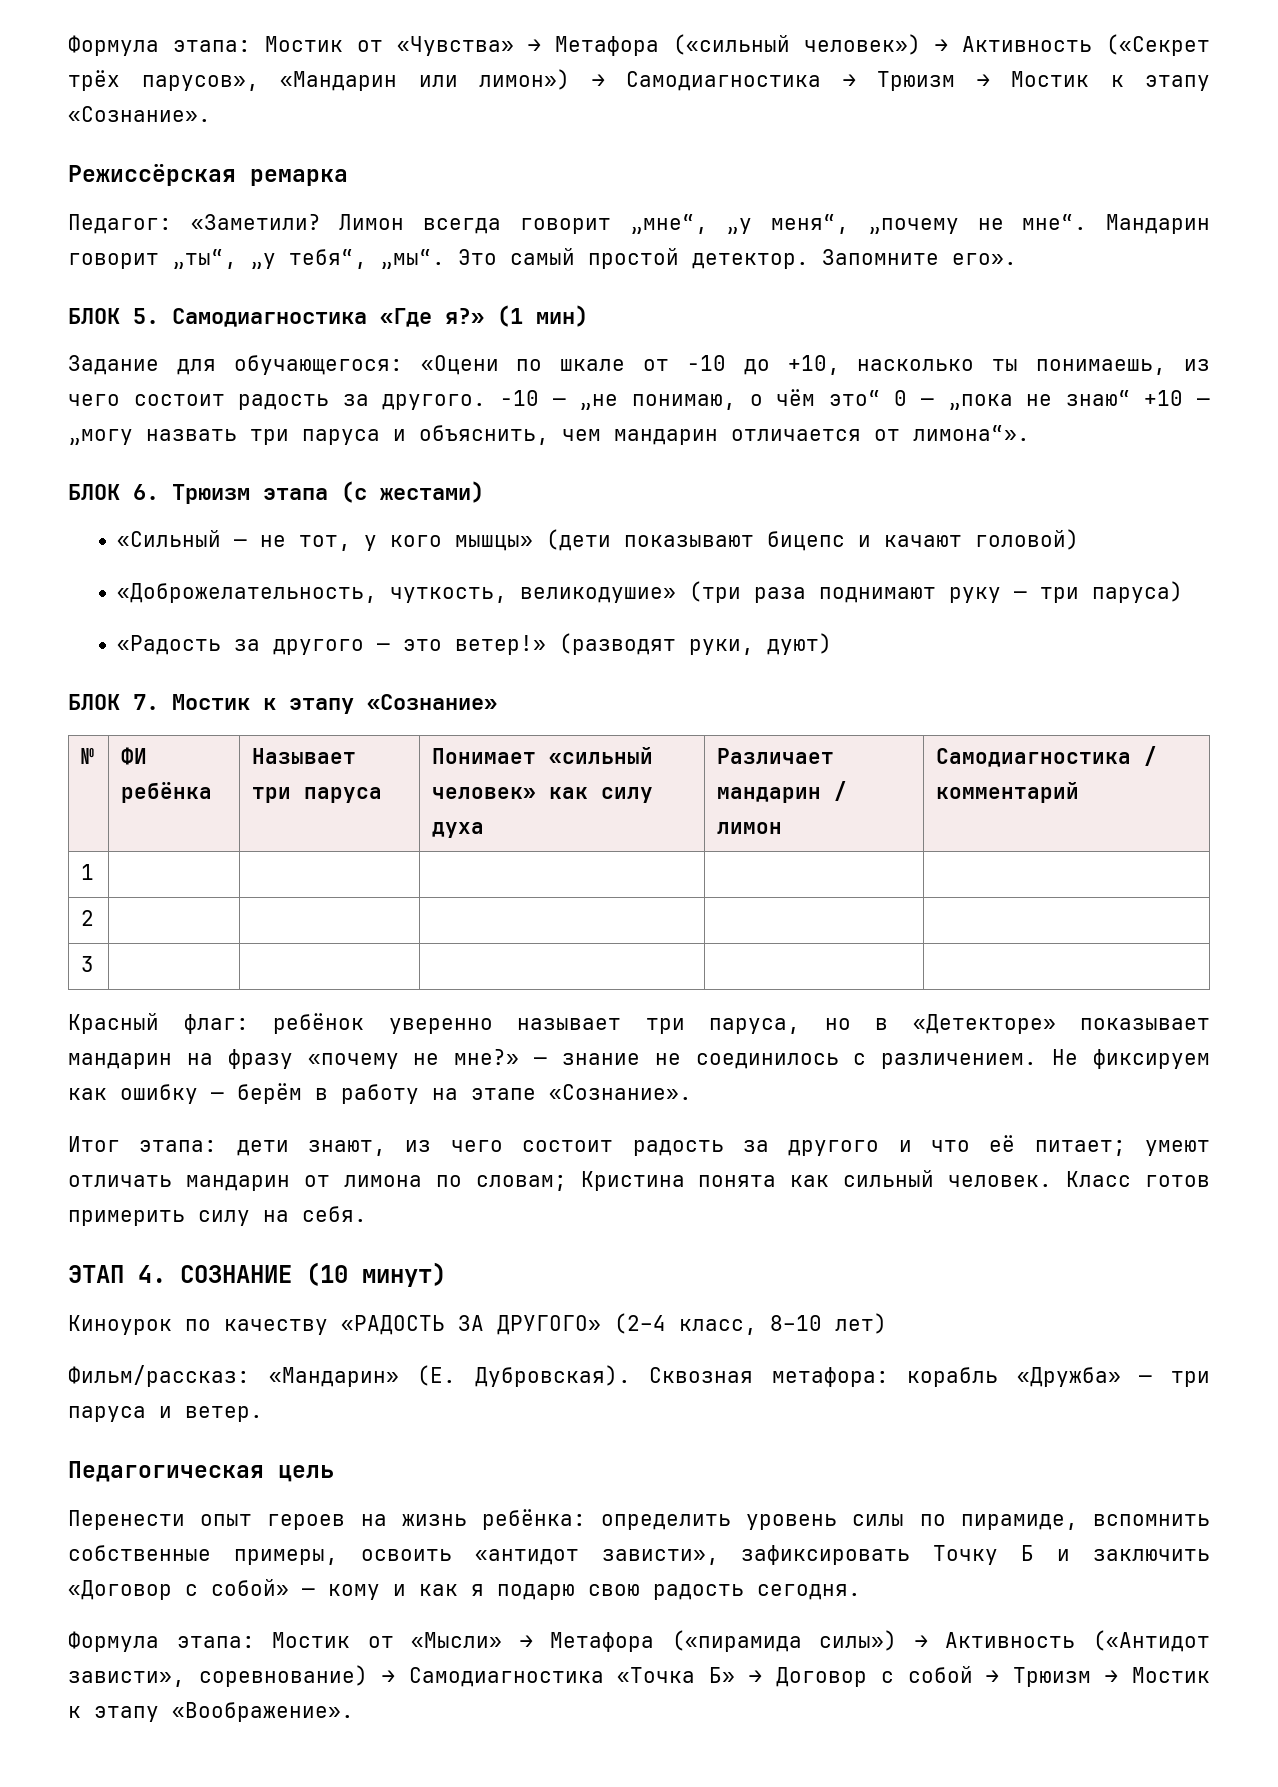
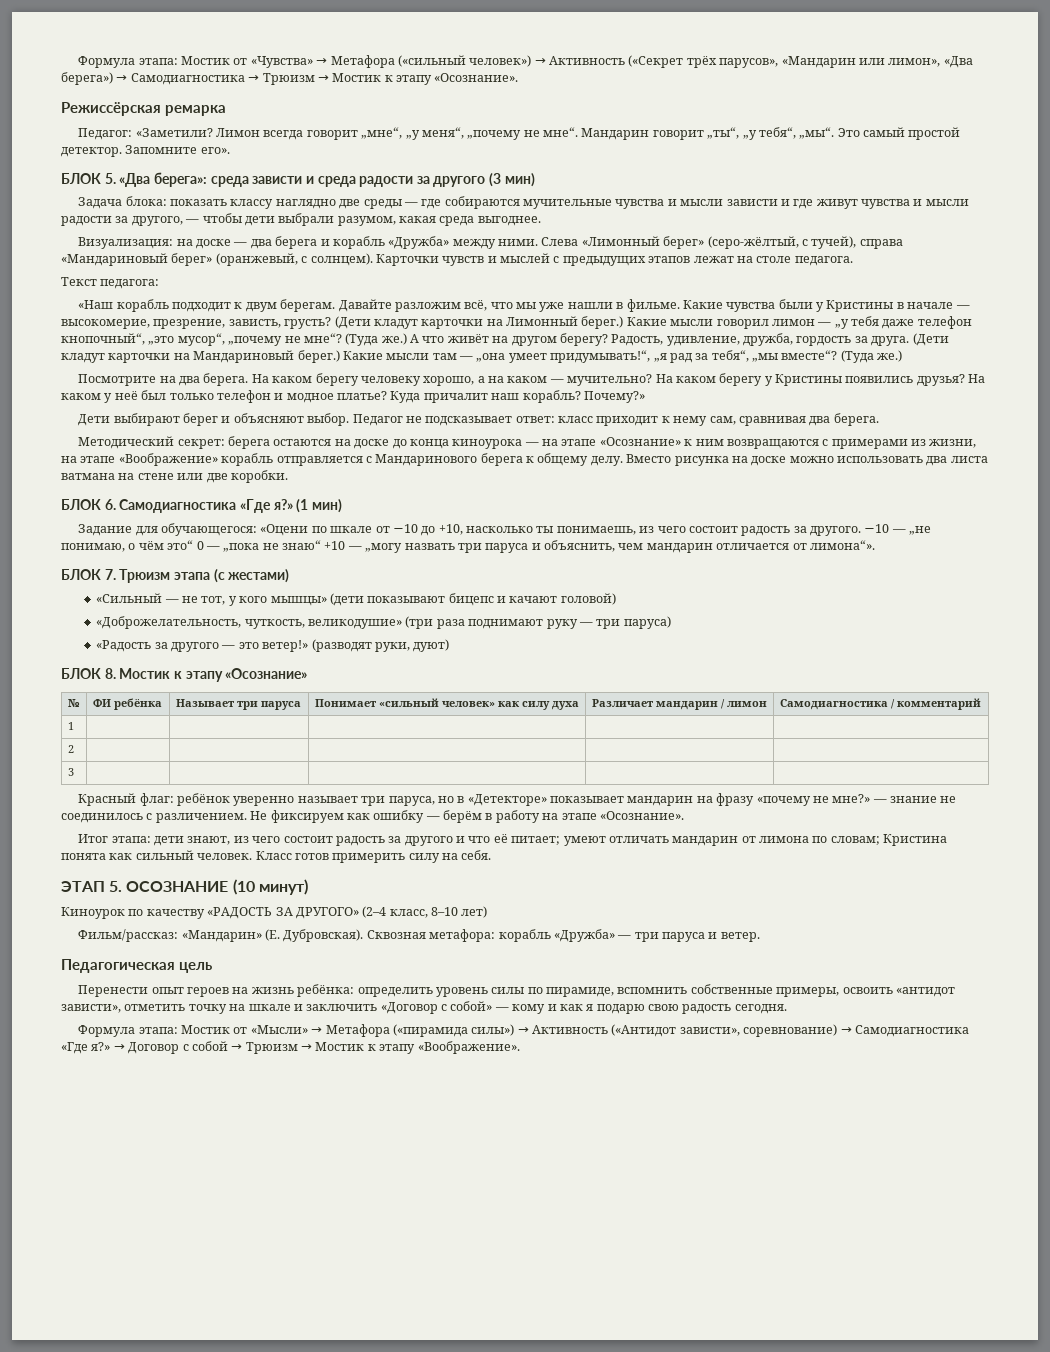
[479,69,570,90] лимон») -> [888,56,973,68] [61,72,113,85] лимон», «Два берега»)
[68,106,211,122] «Сознание». -> [434,73,519,82] «Осознание».
(159, 316) none -> [119,172,535,187] [78,196,969,209] [61,213,541,226] [78,236,903,249] [61,253,853,266] [61,277,160,289] [78,299,970,312] [61,316,972,329] [61,333,949,346] [61,350,903,363] [78,373,986,386] [61,390,645,403] [78,413,879,426] [78,436,977,449] [61,453,988,466] [61,470,288,483] [61,499,116,510] «Два берега»: среда зависти и среда радости за другого (3 мин) // Задача блока: показать классу наглядно две среды — где собираются мучительные чувства и мысли зависти и где живут чувства и мысли радости за другого, — чтобы дети выбрали разумом, какая среда выгоднее. // Визуализация: на доске — два берега и корабль «Дружба» между ними. Слева «Лимонный берег» (серо-жёлтый, с тучей), справа «Мандариновый берег» (оранжевый, с солнцем). Карточки чувств и мыслей с предыдущих этапов лежат на столе педагога. // Текст педагога: // «Наш корабль подходит к двум берегам. Давайте разложим всё, что мы уже нашли в фильме. Какие чувства были у Кристины в начале — высокомерие, презрение, зависть, грусть? (Дети кладут карточки на Лимонный берег.) Какие мысли говорил лимон — „у тебя даже телефон кнопочный“, „это мусор“, „почему не мне“? (Туда же.) А что живёт на другом берегу? Радость, удивление, дружба, гордость за друга. (Дети кладут карточки на Мандариновый берег.) Какие мысли там — „она умеет придумывать!“, „я рад за тебя“, „мы вместе“? (Туда же.) // Посмотрите на два берега. На каком берегу человеку хорошо, а на каком — мучительно? На каком берегу у Кристины появились друзья? На каком у неё был только телефон и модное платье? Куда причалит наш корабль? Почему?» // Дети выбирают берег и объясняют выбор. Педагог не подсказывает ответ: класс приходит к нему сам, сравнивая два берега. // Методический секрет: берега остаются на доске до конца киноурока — на этапе «Осознание» к ним возвращаются с примерами из жизни, на этапе «Воображение» корабль отправляется с Мандаринового берега к общему делу. Вместо рисунка на доске можно использовать два листа ватмана на стене или две коробки. // БЛОК 6.
[133,484,159,500] 6. -> [104,569,116,580] 7.
[133,694,497,714] 7. Мостик к этапу «Сознание» -> [104,668,308,682] 8. Мостик к этапу «Осознание»
[549,1084,692,1100] «Сознание». -> [599,811,684,820] «Осознание».
[138,1265,292,1283] 4. СОЗНАНИЕ -> [109,881,229,892] 5. ОСОЗНАНИЕ
[741,1545,1035,1565] зафиксировать Точку Б -> [124,1004,291,1014] отметить точку на шкале
[617,1667,736,1683] «Точка Б» -> [61,1042,111,1054] «Где я?»

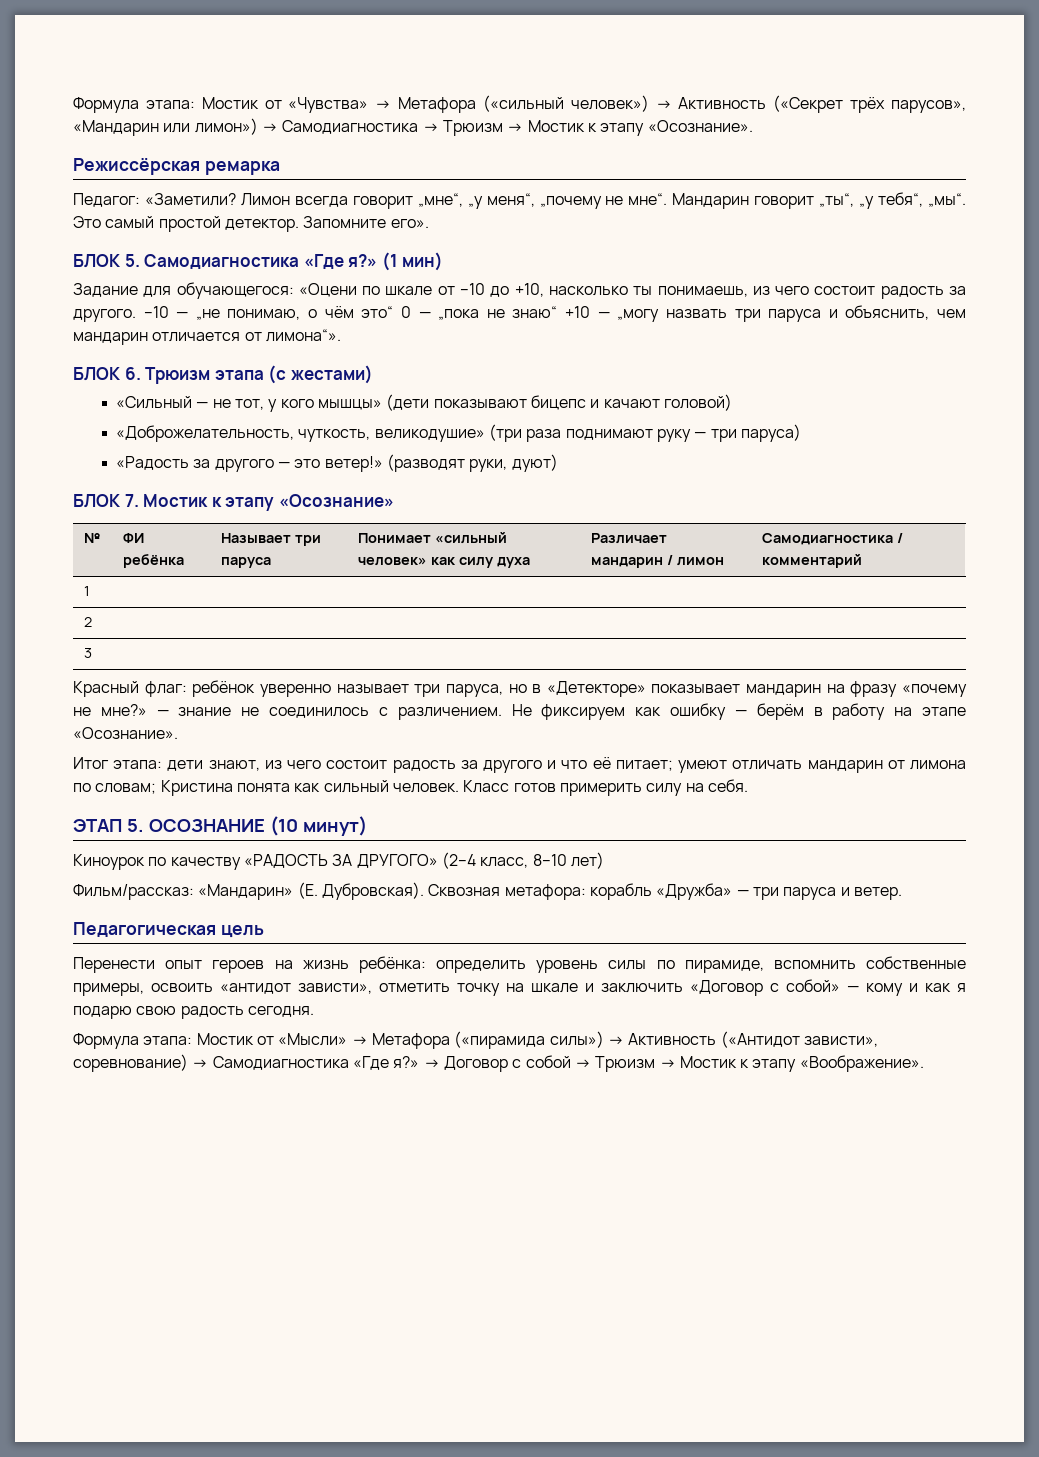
[888,56,973,68] [61,72,113,85] лимон», «Два берега») -> [194,118,258,135] лимон»)
[119,172,535,187] [78,196,969,209] [61,213,541,226] [78,236,903,249] [61,253,853,266] [61,277,160,289] [78,299,970,312] [61,316,972,329] [61,333,949,346] [61,350,903,363] [78,373,986,386] [61,390,645,403] [78,413,879,426] [78,436,977,449] [61,453,988,466] [61,470,288,483] [61,499,116,510] «Два берега»: среда зависти и среда радости за другого (3 мин) // Задача блока: показать классу наглядно две среды — где собираются мучительные чувства и мысли зависти и где живут чувства и мысли радости за другого, — чтобы дети выбрали разумом, какая среда выгоднее. // Визуализация: на доске — два берега и корабль «Дружба» между ними. Слева «Лимонный берег» (серо-жёлтый, с тучей), справа «Мандариновый берег» (оранжевый, с солнцем). Карточки чувств и мыслей с предыдущих этапов лежат на столе педагога. // Текст педагога: // «Наш корабль подходит к двум берегам. Давайте разложим всё, что мы уже нашли в фильме. Какие чувства были у Кристины в начале — высокомерие, презрение, зависть, грусть? (Дети кладут карточки на Лимонный берег.) Какие мысли говорил лимон — „у тебя даже телефон кнопочный“, „это мусор“, „почему не мне“? (Туда же.) А что живёт на другом берегу? Радость, удивление, дружба, гордость за друга. (Дети кладут карточки на Мандариновый берег.) Какие мысли там — „она умеет придумывать!“, „я рад за тебя“, „мы вместе“? (Туда же.) // Посмотрите на два берега. На каком берегу человеку хорошо, а на каком — мучительно? На каком берегу у Кристины появились друзья? На каком у неё был только телефон и модное платье? Куда причалит наш корабль? Почему?» // Дети выбирают берег и объясняют выбор. Педагог не подсказывает ответ: класс приходит к нему сам, сравнивая два берега. // Методический секрет: берега остаются на доске до конца киноурока — на этапе «Осознание» к ним возвращаются с примерами из жизни, на этапе «Воображение» корабль отправляется с Мандаринового берега к общему делу. Вместо рисунка на доске можно использовать два листа ватмана на стене или две коробки. // БЛОК 6. -> (140, 260) none
[104,569,116,580] 7. -> [124,367,141,380] 6.
[104,668,116,679] 8. -> [124,494,139,507] 7.

